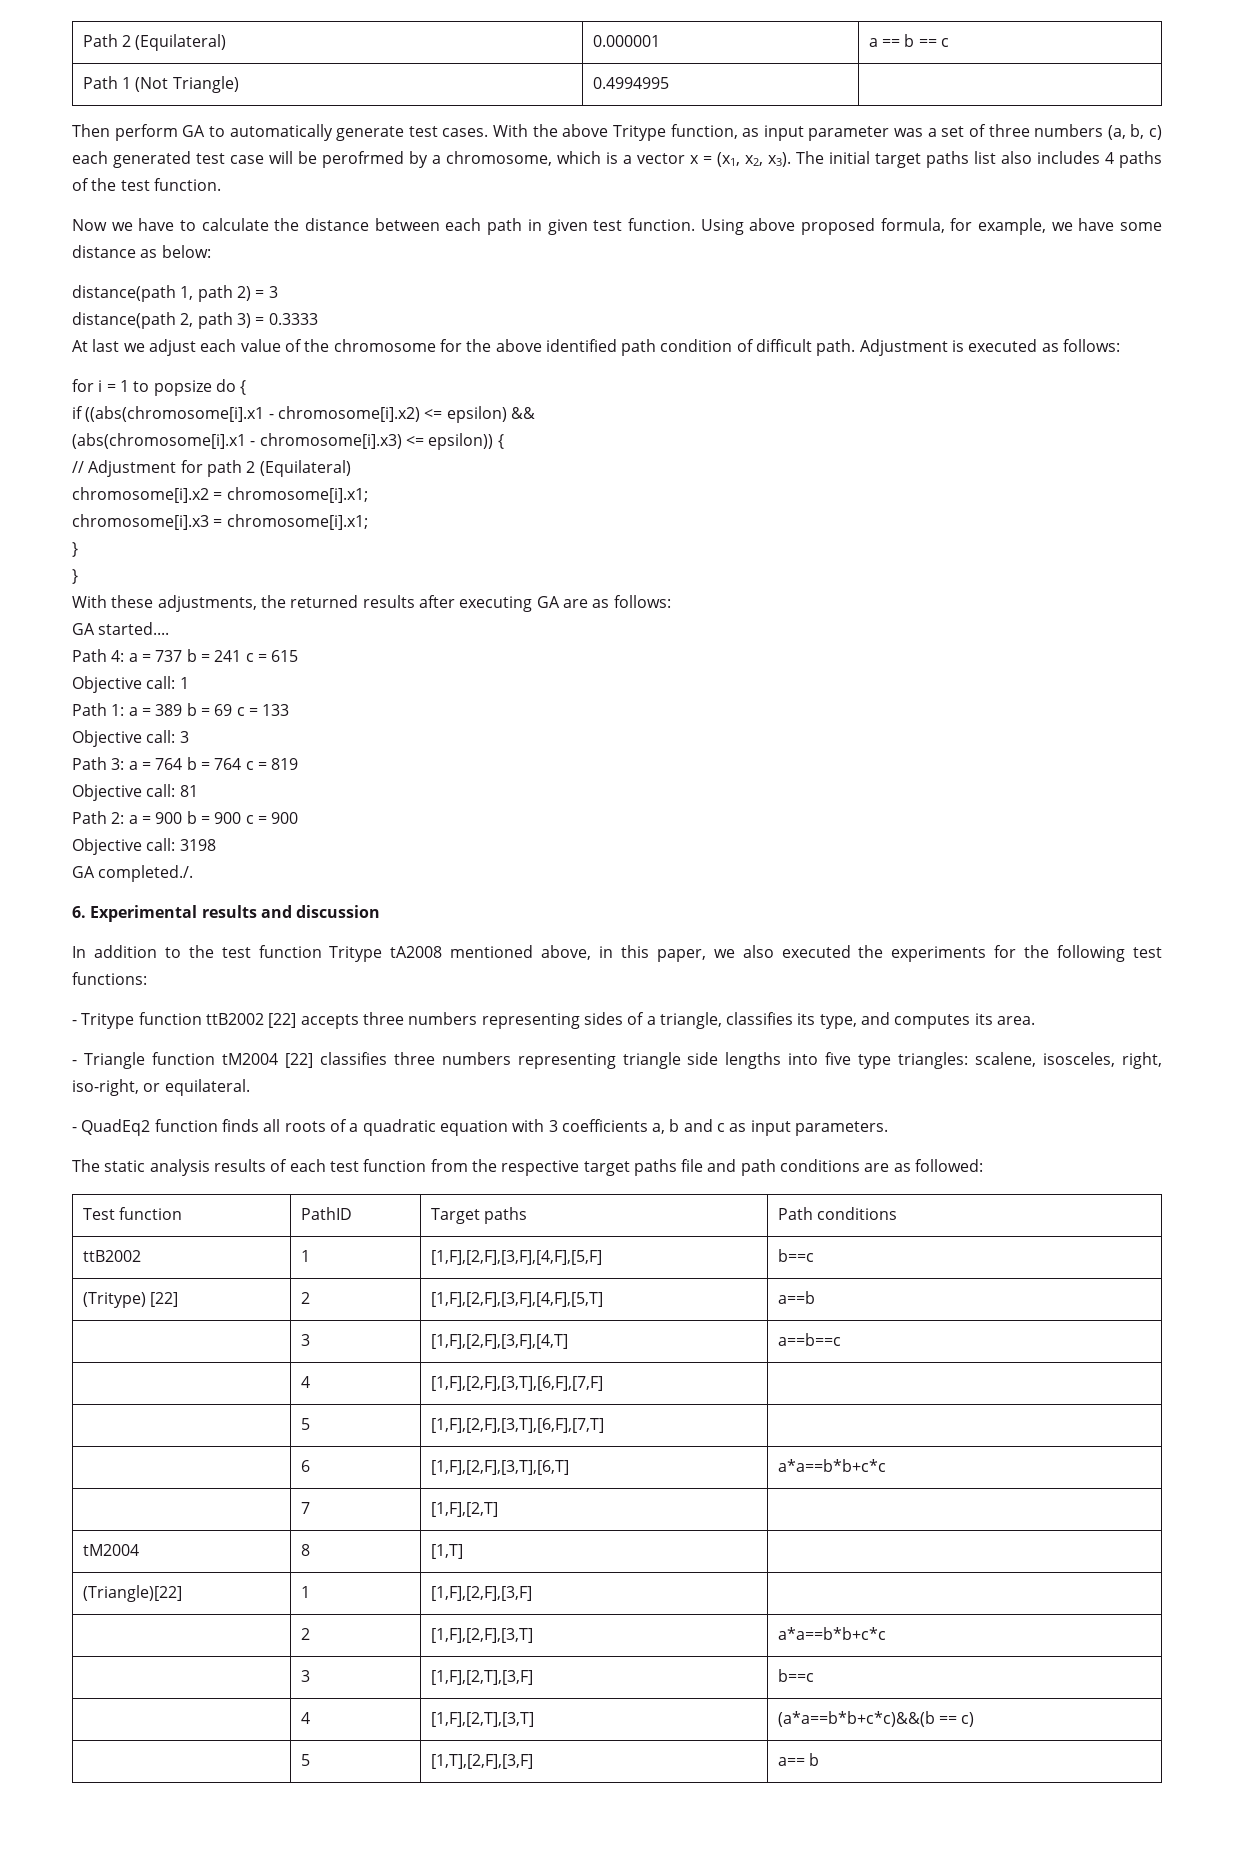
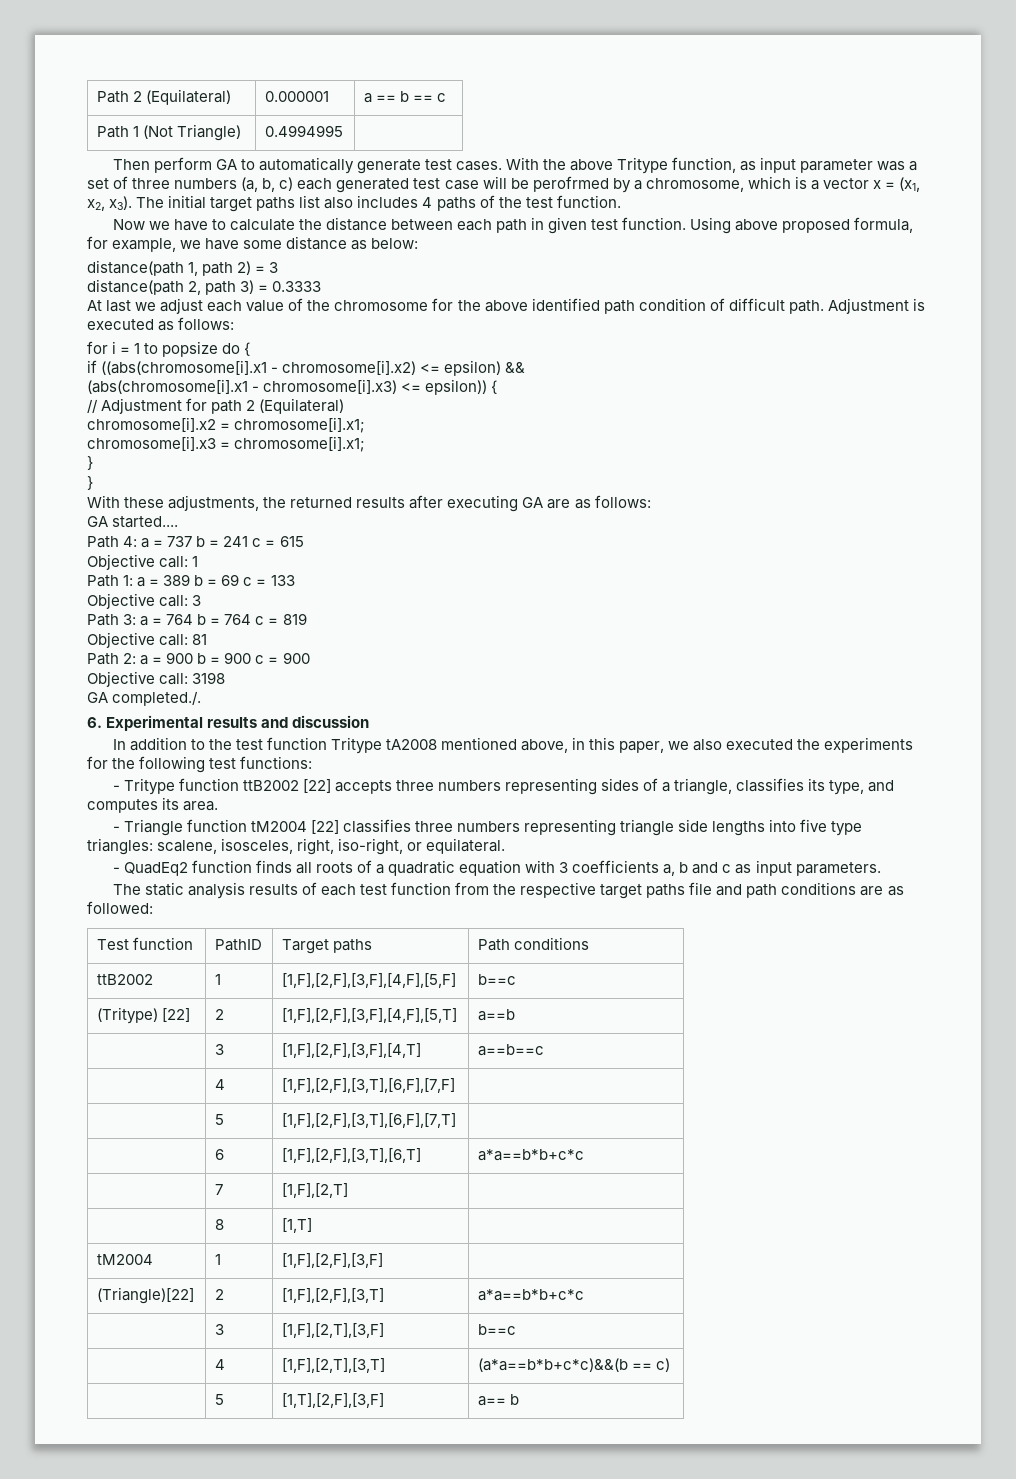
[82,1544,139,1556] tM2004 -> (348, 1190) none
[82,1585,182,1602] (Triangle)[22] -> [96,1254,153,1265] tM2004
(532, 1593) none -> [96,1287,194,1304] (Triangle)[22]

